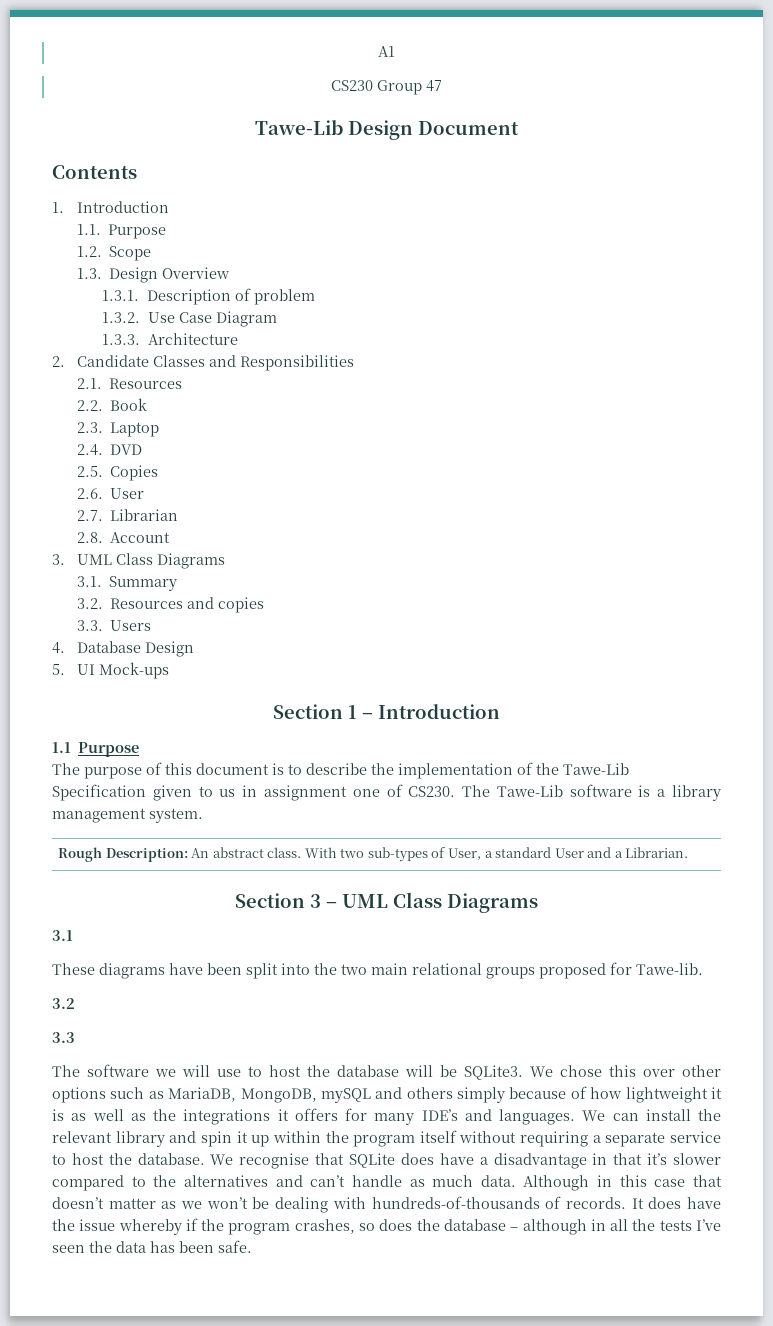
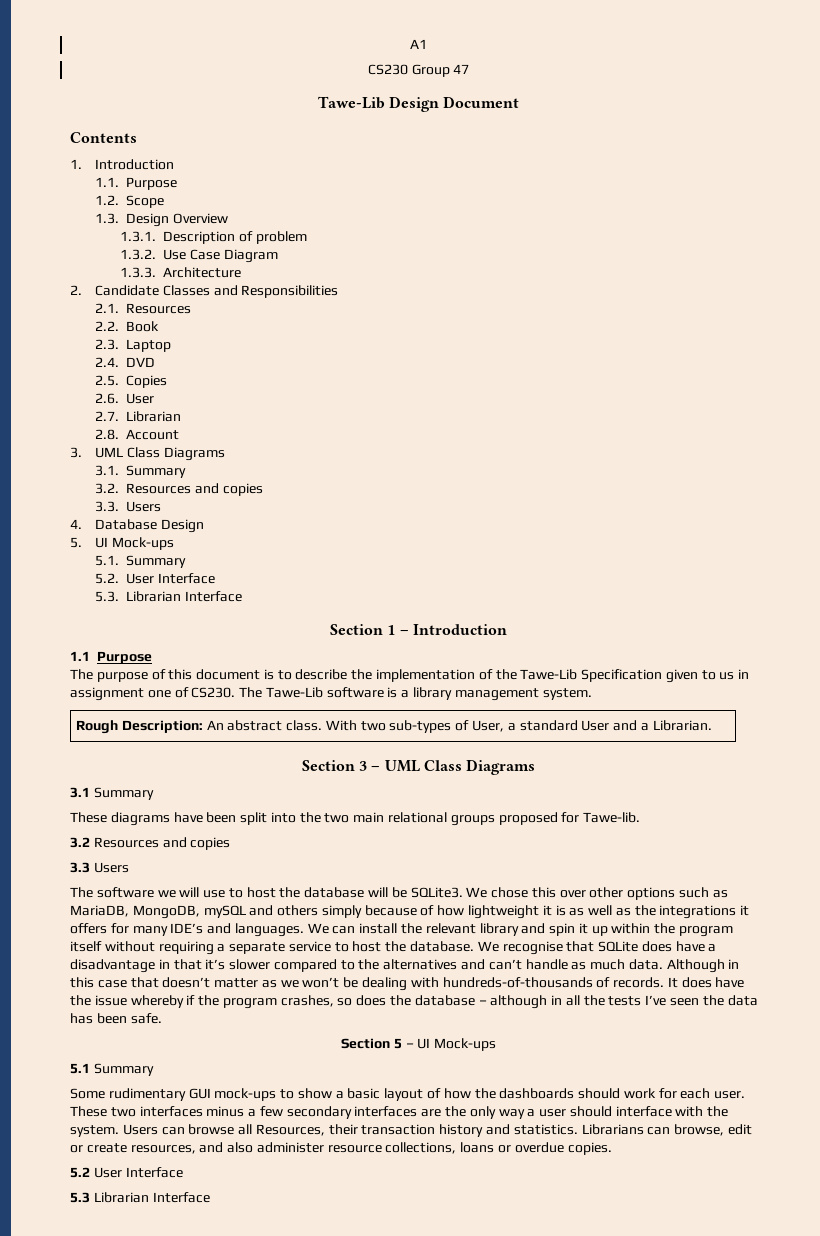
(170, 670) none -> [94,555,186,568] [94,573,215,584] [94,591,242,602] // 5.1. Summary // 5.2. User Interface // 5.3. Librarian Interface
(73, 935) none -> [93,787,154,800] Summary
(75, 1003) none -> [93,837,231,850] Resources and copies
(75, 1037) none -> [93,862,129,873] Users
(252, 1246) none -> [340,1038,497,1051] [70,1063,154,1076] [70,1088,746,1101] [70,1106,729,1119] [70,1124,752,1137] [70,1142,612,1155] [70,1167,183,1178] [70,1192,210,1203] // Section 5 – UI Mock-ups // 5.1 Summary // Some rudimentary GUI mock-ups to show a basic layout of how the dashboards should work for each user. These two interfaces minus a few secondary interfaces are the only way a user should interface with the system. Users can browse all Resources, their transaction history and statistics. Librarians can browse, edit or create resources, and also administer resource collections, loans or overdue copies. // 5.2 User Interface // 5.3 Librarian Interface

